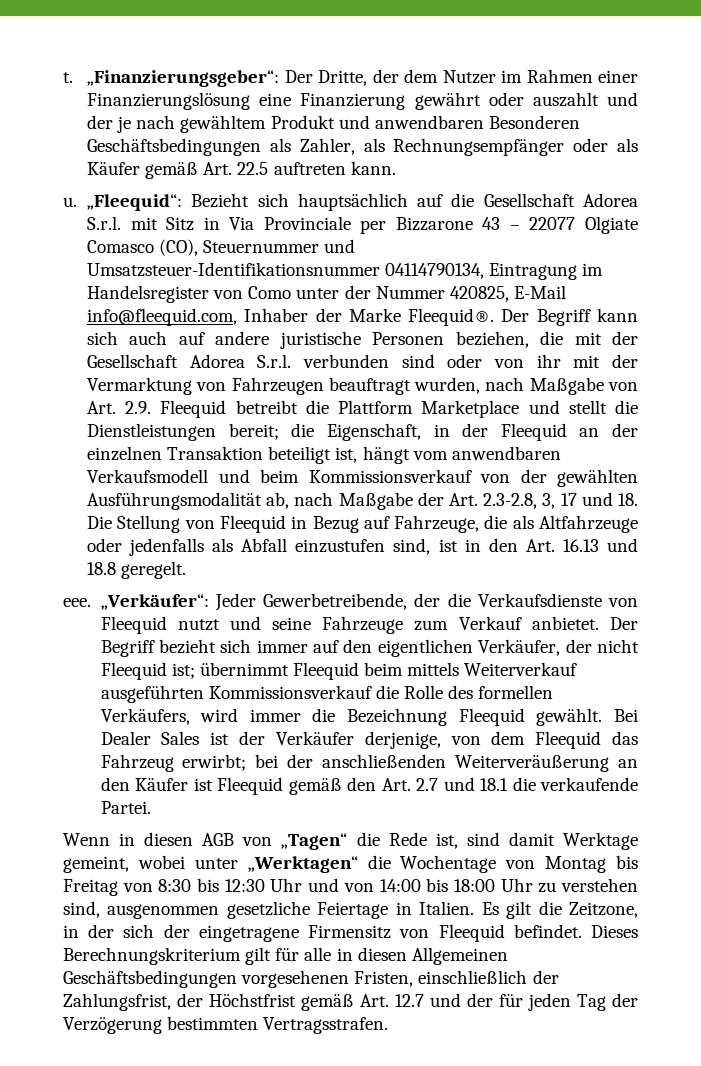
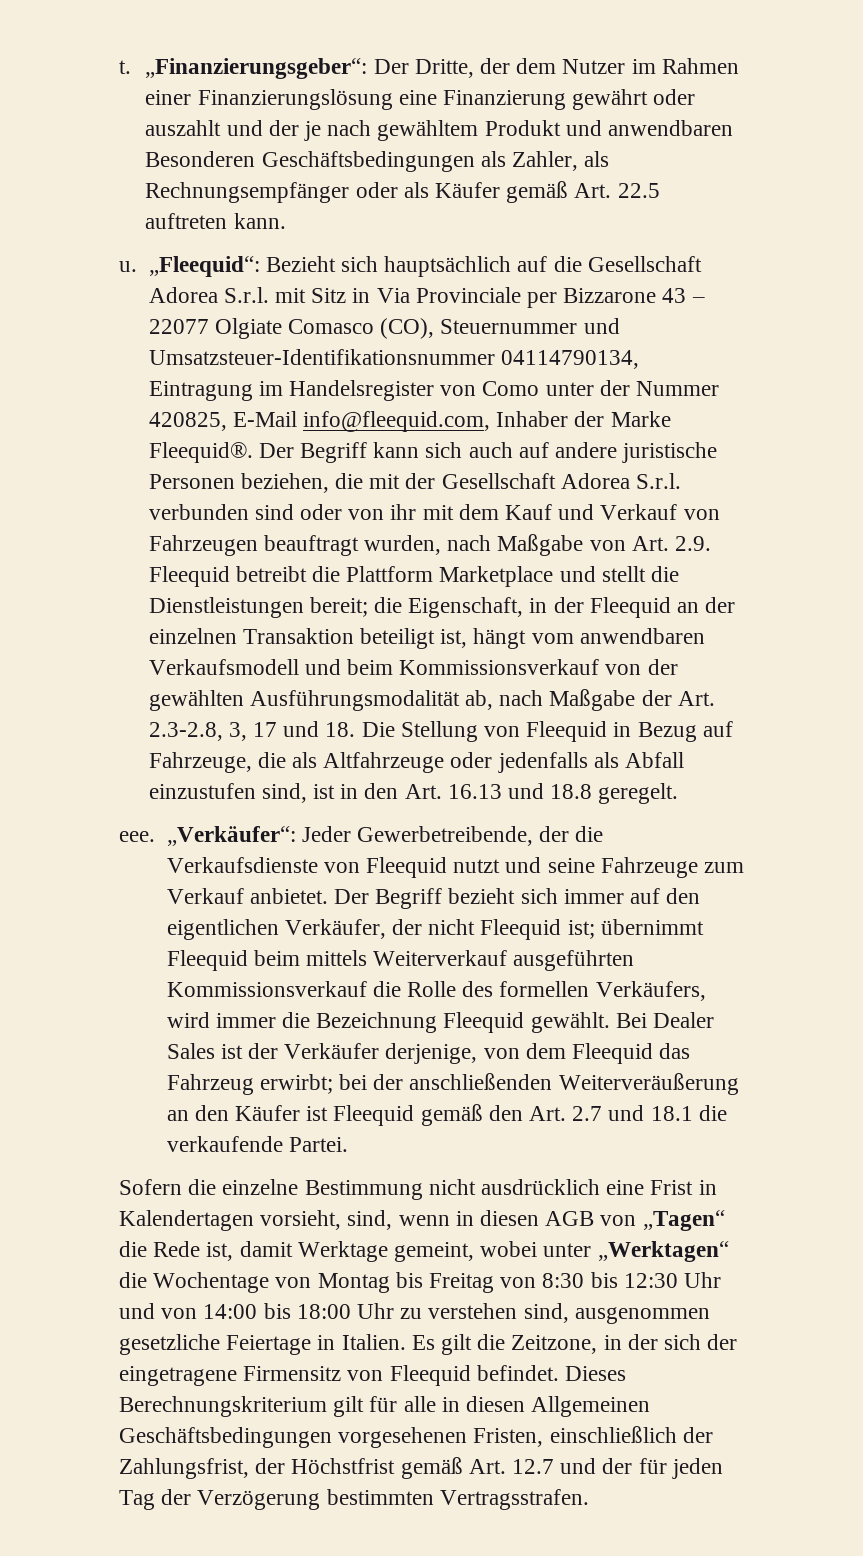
[612,354,638,368] [87,377,193,395] der Vermarktung -> [458,504,678,520] dem Kauf und Verkauf
[63,833,110,846] Wenn -> [119,1179,717,1200] [119,1210,450,1231] Sofern die einzelne Bestimmung nicht ausdrücklich eine Frist in Kalendertagen vorsieht, sind, wenn
[466,832,500,846] sind -> (234, 1251) none

